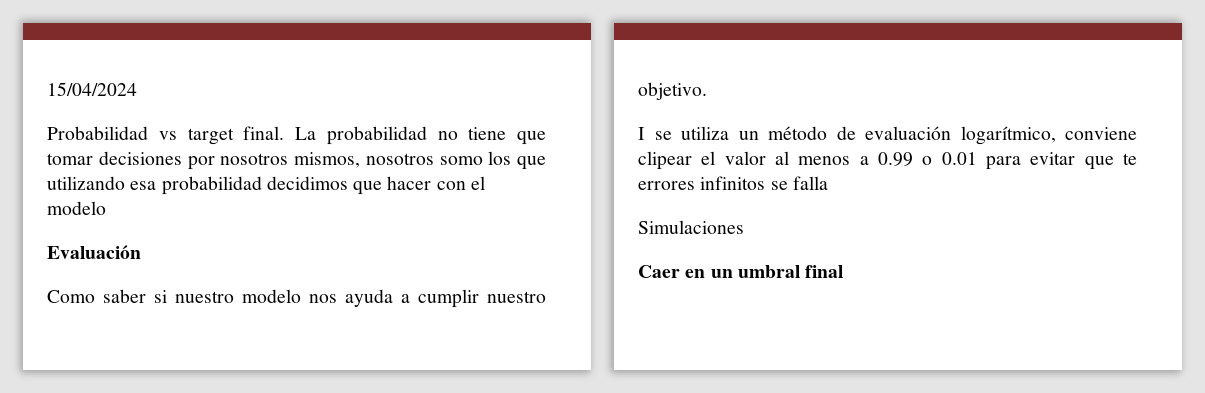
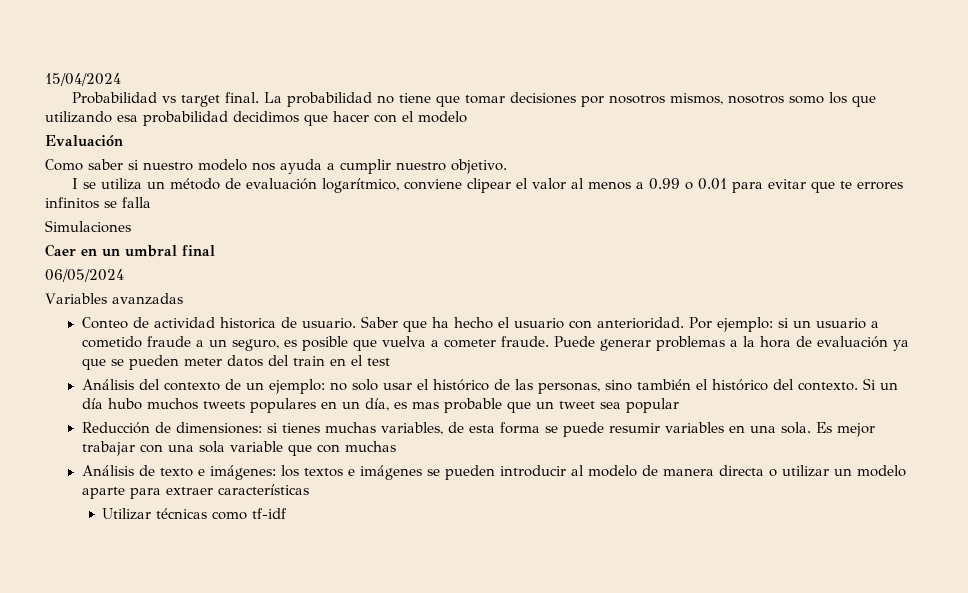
(844, 271) none -> [45,269,124,282] [45,293,183,305] [81,316,879,332] [81,336,909,351] [81,355,390,370] [81,378,898,394] [81,398,679,413] [81,422,875,437] [81,441,396,456] [81,465,906,480] [81,484,309,499] [102,508,288,520] // 06/05/2024 // Variables avanzadas // Conteo de actividad historica de usuario. Saber que ha hecho el usuario con anterioridad. Por ejemplo: si un usuario a cometido fraude a un seguro, es posible que vuelva a cometer fraude. Puede generar problemas a la hora de evaluación ya que se pueden meter datos del train en el test // Análisis del contexto de un ejemplo: no solo usar el histórico de las personas, sino también el histórico del contexto. Si un día hubo muchos tweets populares en un día, es mas probable que un tweet sea popular // Reducción de dimensiones: si tienes muchas variables, de esta forma se puede resumir variables en una sola. Es mejor trabajar con una sola variable que con muchas // Análisis de texto e imágenes: los textos e imágenes se pueden introducir al modelo de manera directa o utilizar un modelo aparte para extraer características // Utilizar técnicas como tf-idf

